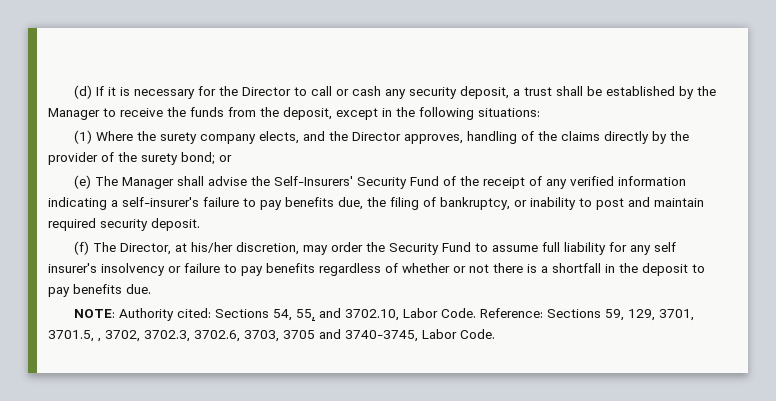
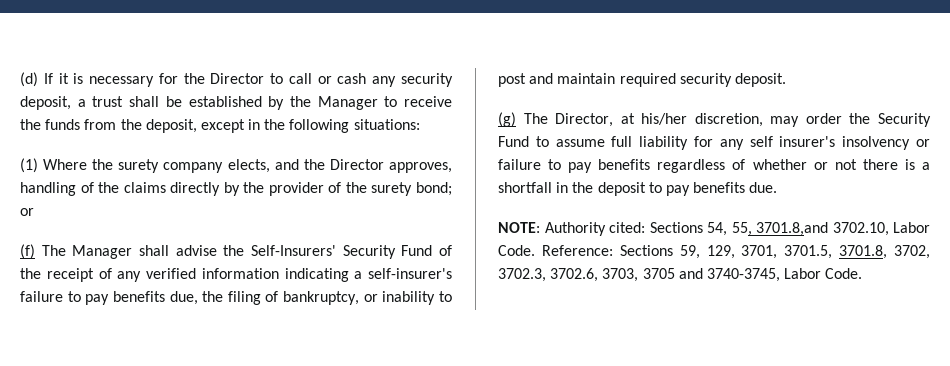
[74,175,92,189] (e) -> [20,244,35,259] (f)
[74,241,90,255] (f) -> [498,112,516,127] (g)
[319,308,342,318] and -> [756,222,828,236] 3701.8,and
[98,338,101,342] , -> [839,245,888,259] 3701.8,

